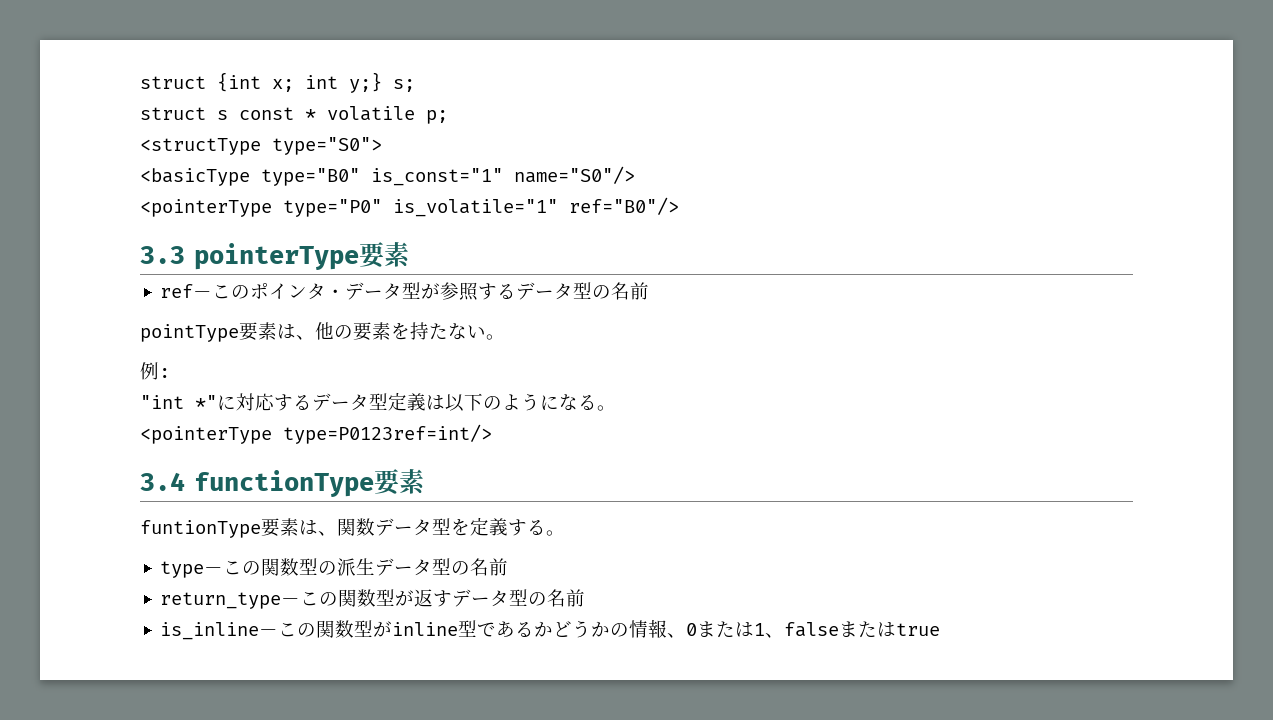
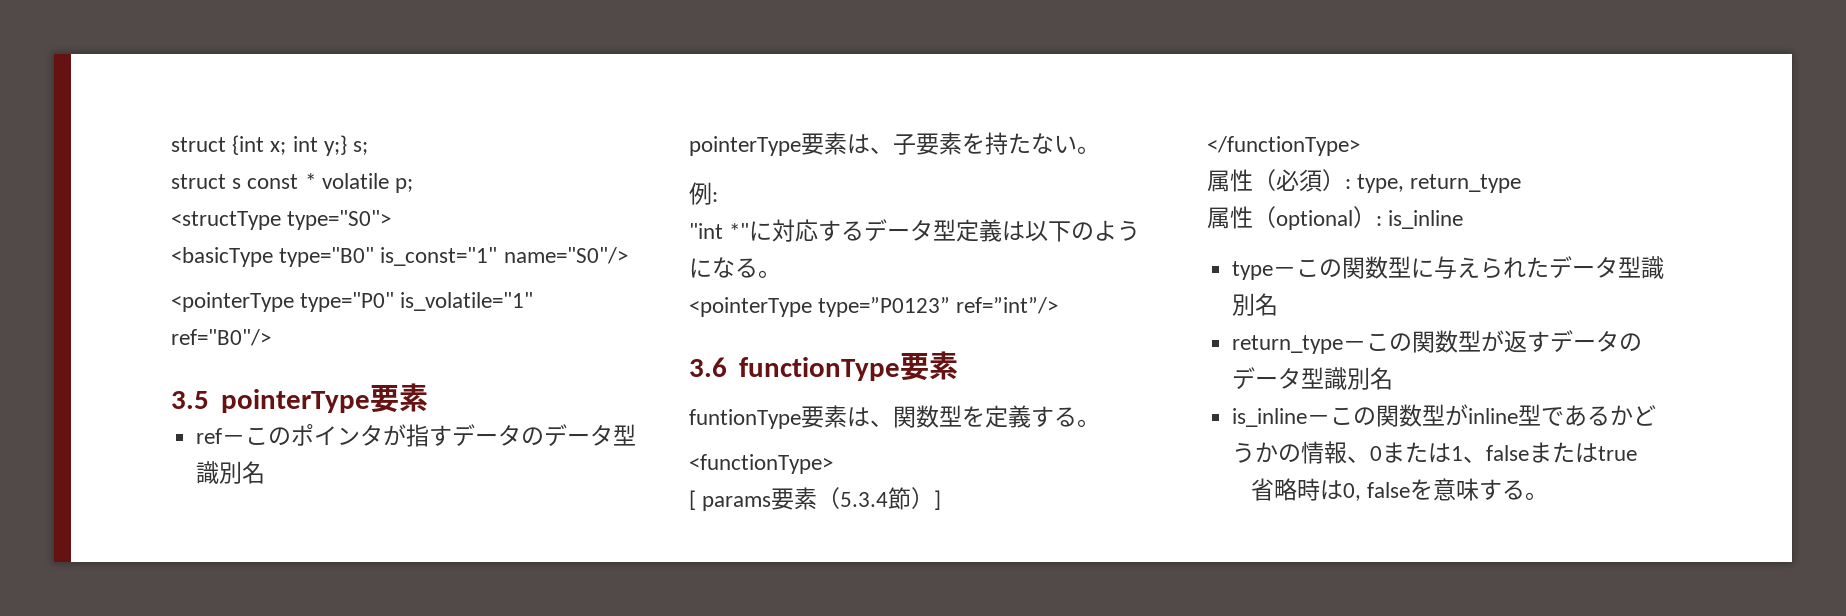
[140,246,185,264] 3.3 -> [171,391,209,409] 3.5
[326,282,650,301] [140,322,353,342] ・データ型が参照するデータ型の名前 // pointType要素は、他の -> [383,424,637,447] [196,461,266,484] [689,132,916,156] が指すデータのデータ型識別名 // pointerType要素は、子
[283,424,492,444] [140,472,185,491] type=P0123ref=int/> // 3.4 -> [818,297,1059,317] [689,357,727,377] type=”P0123” ref=”int”/> // 3.6
[375,518,432,536] データ -> (939, 416) none
(565, 533) none -> [689,454,833,474] [689,487,942,511] [1207,136,1360,156] [1207,169,1522,193] [1207,206,1464,230] // <functionType> // [ params要素（5.3.4節）] // </functionType> // 属性（必須）: type, return_type // 属性（optional）: is_inline
[318,558,509,576] の派生データ型の名前 -> [1411,256,1665,279] [1232,293,1279,316] に与えられたデータ型識別名
[509,589,586,607] 型の名前 -> [1619,333,1643,352] [1232,367,1394,390] のデータ型識別名
(941, 629) none -> [1250,478,1548,501] // 省略時は0, falseを意味する。

